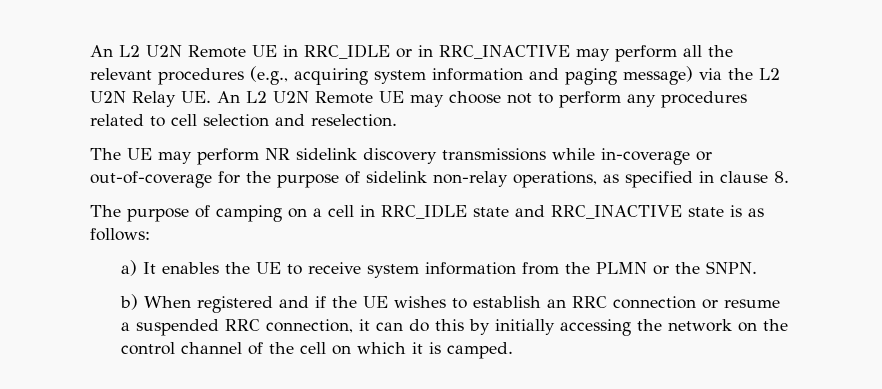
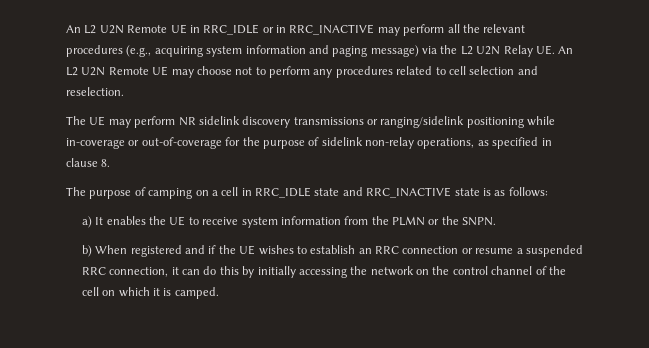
(546, 154) none -> [367,116,524,128] or ranging/sidelink positioning

